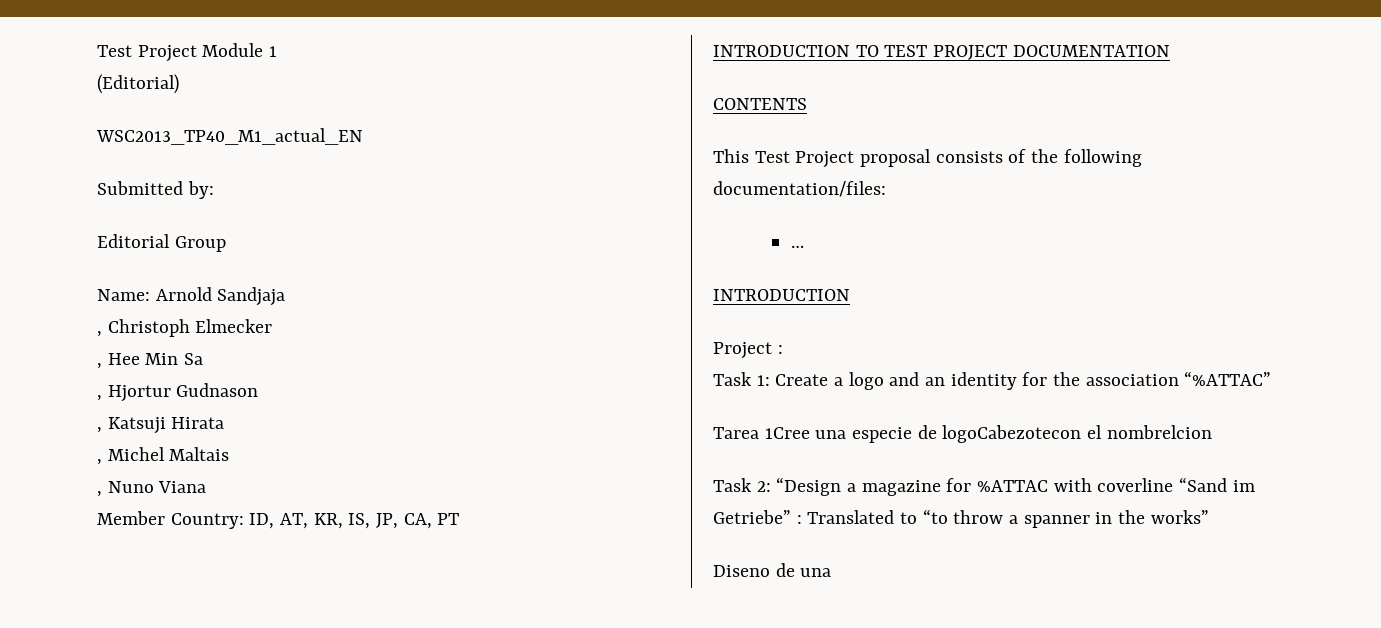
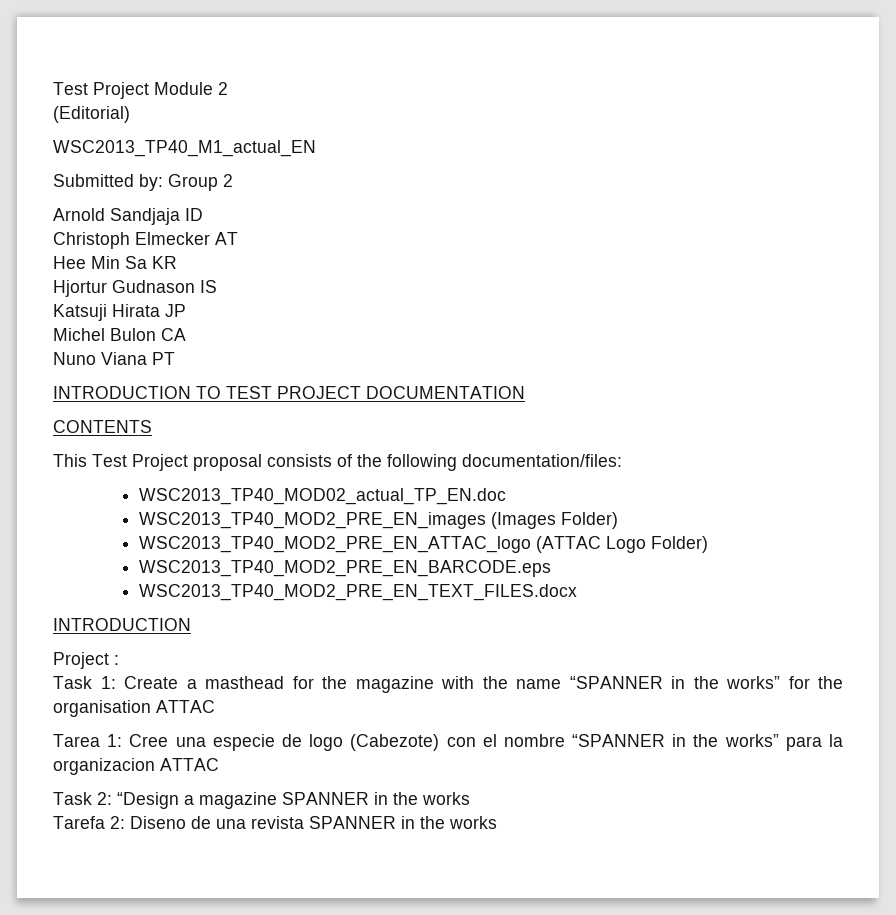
[269,46,278,57] 1 -> [218,82,228,95] 2
[97,234,226,252] [97,289,150,301] // Editorial Group // Name: -> [168,174,233,191] Group 2 //
[97,331,102,337] // , -> [185,208,203,221] ID //
[97,363,102,369] // , -> [215,232,238,245] AT //
[97,395,102,401] // , -> [152,256,177,269] KR //
[97,427,102,433] // , -> [200,280,217,293] IS //
[97,447,230,465] [97,481,207,497] [97,511,432,529] // , Michel Maltais // , Nuno Viana // Member Country: ID, AT, KR, IS, JP, CA, -> [165,304,186,317] [53,328,186,341] [53,352,147,365] JP // Michel Bulon CA // Nuno Viana
[790,245,804,248] … -> [138,488,506,505] [138,512,618,529] [138,536,708,553] [138,560,551,577] [138,584,577,601] WSC2013_TP40_MOD02_actual_TP_EN.doc // WSC2013_TP40_MOD2_PRE_EN_images (Images Folder) // WSC2013_TP40_MOD2_PRE_EN_ATTAC_logo (ATTAC Logo Folder) // WSC2013_TP40_MOD2_PRE_EN_BARCODE.eps // WSC2013_TP40_MOD2_PRE_EN_TEXT_FILES.docx
[848,371,1272,390] logo and an identity for the association “%ATTAC” -> [205,676,843,693] [53,700,215,717] masthead for the magazine with the name “SPANNER in the works” for the organisation ATTAC
[764,427,810,439] 1Cree -> [107,734,169,747] 1: Cree
[942,425,1212,443] logoCabezotecon el nombrelcion -> [309,734,843,751] [53,758,219,775] logo (Cabezote) con el nombre “SPANNER in the works” para la organizacion ATTAC
[946,477,1255,492] [713,509,1209,528] [713,563,832,577] for %ATTAC with coverline “Sand im Getriebe” : Translated to “to throw a spanner in the works” // Diseno de una -> [282,792,470,805] [53,816,497,829] SPANNER in the works // Tarefa 2: Diseno de una revista SPANNER in the works

